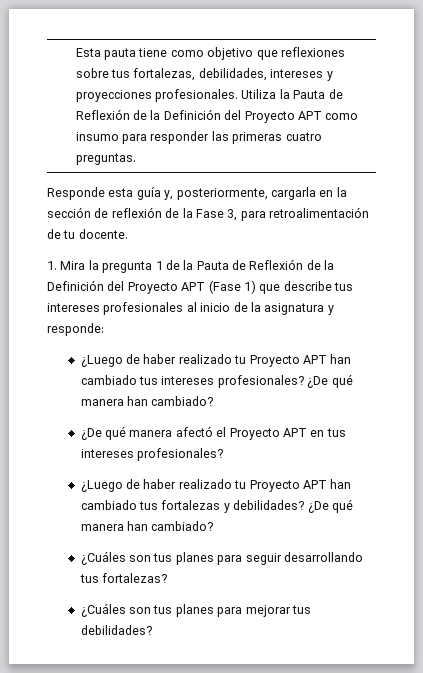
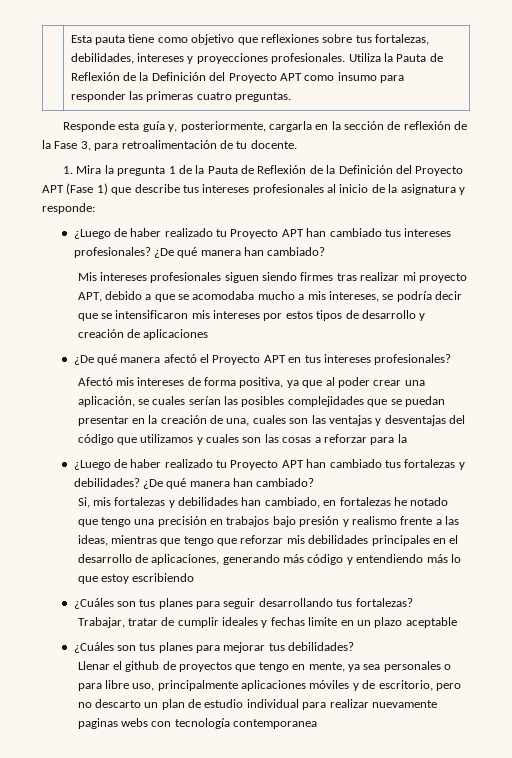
(214, 401) none -> [77,272,467,283] [77,291,463,302] [77,310,426,321] [77,329,209,340] // Mis intereses profesionales siguen siendo firmes tras realizar mi proyecto APT, debido a que se acomodaba mucho a mis intereses, se podría decir que se intensificaron mis intereses por estos tipos de desarrollo y creación de aplicaciones
(224, 454) none -> [77,377,425,388] [77,396,445,407] [77,415,466,426] [77,434,407,445] // Afectó mis intereses de forma positiva, ya que al poder crear una aplicación, se cuales serían las posibles complejidades que se puedan presentar en la creación de una, cuales son las ventajas y desventajas del código que utilizamos y cuales son las cosas a reforzar para la
(214, 526) none -> [77,497,449,508] [77,516,460,527] [77,535,459,546] [77,554,461,565] [77,573,195,584] // Si, mis fortalezas y debilidades han cambiado, en fortalezas he notado que tengo una precisión en trabajos bajo presión y realismo frente a las ideas, mientras que tengo que reforzar mis debilidades principales en el desarrollo de aplicaciones, generando más código y entendiendo más lo que estoy escribiendo
(168, 578) none -> [77,617,457,628] // Trabajar, tratar de cumplir ideales y fechas limite en un plazo aceptable
(152, 630) none -> [77,661,452,672] [77,680,461,691] [77,699,437,710] [77,718,318,729] // Llenar el github de proyectos que tengo en mente, ya sea personales o para libre uso, principalmente aplicaciones móviles y de escritorio, pero no descarto un plan de estudio individual para realizar nuevamente paginas webs con tecnología contemporanea

